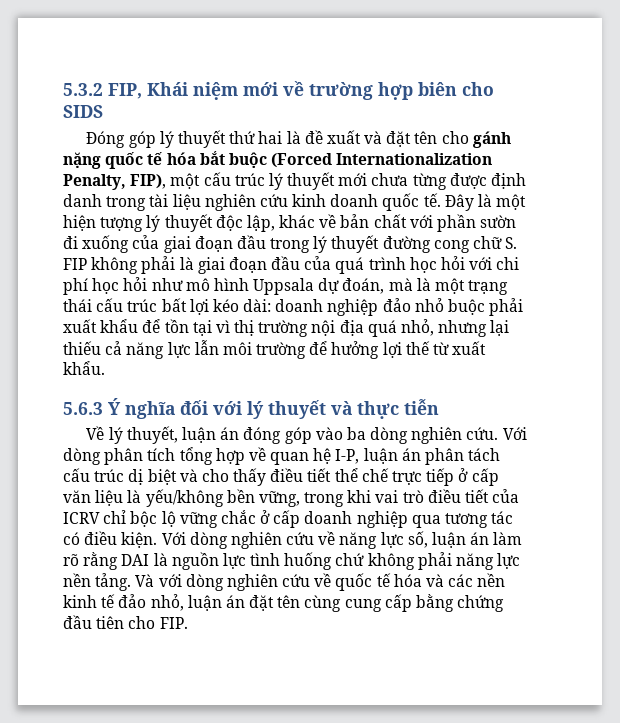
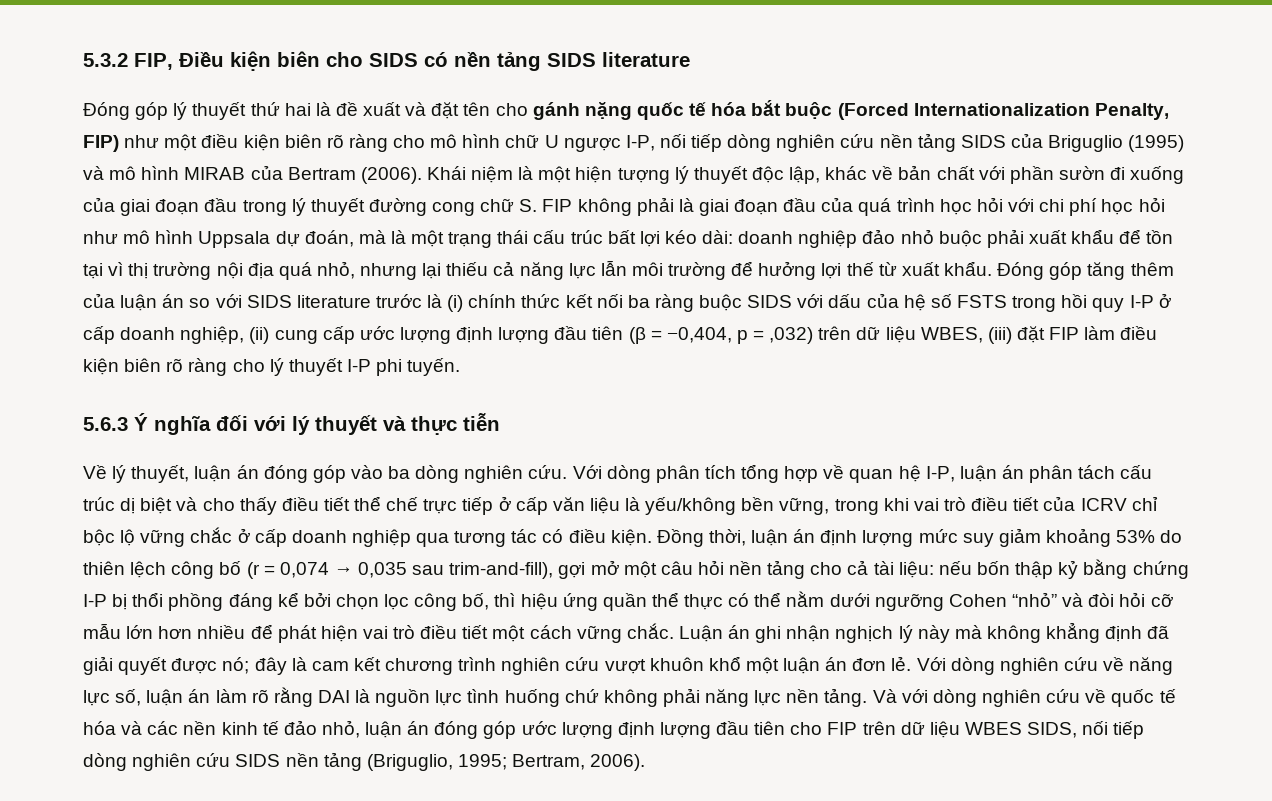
[147,81,494,100] [63,105,103,118] Khái niệm mới về trường hợp biên cho SIDS -> [179,51,690,71] Điều kiện biên cho SIDS có nền tảng SIDS literature
[130,172,527,190] [63,193,474,211] FIP), một cấu trúc lý thuyết mới chưa từng được định danh trong tài liệu nghiên cứu kinh doanh quốc tế. Đây -> [83,133,1185,152] [83,165,514,184] FIP) như một điều kiện biên rõ ràng cho mô hình chữ U ngược I-P, nối tiếp dòng nghiên cứu nền tảng SIDS của Briguglio (1995) và mô hình MIRAB của Bertram (2006). Khái niệm
(105, 368) none -> [997,262,1174,280] [83,293,1171,312] [83,326,1158,344] [83,358,461,376] Đóng góp tăng thêm của luận án so với SIDS literature trước là (i) chính thức kết nối ba ràng buộc SIDS với dấu của hệ số FSTS trong hồi quy I-P ở cấp doanh nghiệp, (ii) cung cấp ước lượng định lượng đầu tiên (β = −0,404, p = ,032) trên dữ liệu WBES, (iii) đặt FIP làm điều kiện biên rõ ràng cho lý thuyết I-P phi tuyến.
(158, 540) none -> [656,528,1183,547] [83,559,1189,579] [83,591,1173,611] [83,622,1170,643] [83,656,912,675] Đồng thời, luận án định lượng mức suy giảm khoảng 53% do thiên lệch công bố (r = 0,074 → 0,035 sau trim-and-fill), gợi mở một câu hỏi nền tảng cho cả tài liệu: nếu bốn thập kỷ bằng chứng I-P bị thổi phồng đáng kể bởi chọn lọc công bố, thì hiệu ứng quần thể thực có thể nằm dưới ngưỡng Cohen “nhỏ” và đòi hỏi cỡ mẫu lớn hơn nhiều để phát hiện vai trò điều tiết một cách vững chắc. Luận án ghi nhận nghịch lý này mà không khẳng định đã giải quyết được nó; đây là cam kết chương trình nghiên cứu vượt khuôn khổ một luận án đơn lẻ.
[249,594,505,612] [63,615,188,629] đặt tên cùng cung cấp bằng chứng đầu tiên cho FIP. -> [434,721,1145,739] [83,752,646,771] đóng góp ước lượng định lượng đầu tiên cho FIP trên dữ liệu WBES SIDS, nối tiếp dòng nghiên cứu SIDS nền tảng (Briguglio, 1995; Bertram, 2006).

